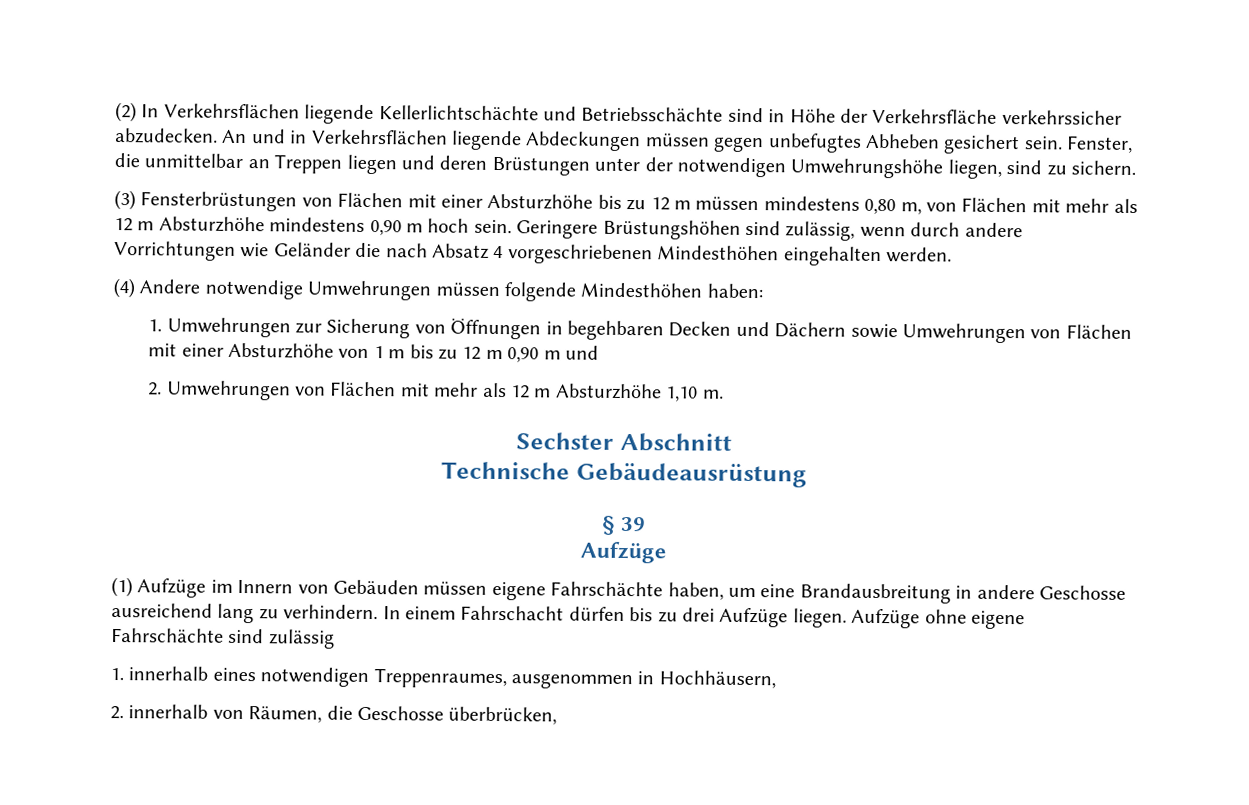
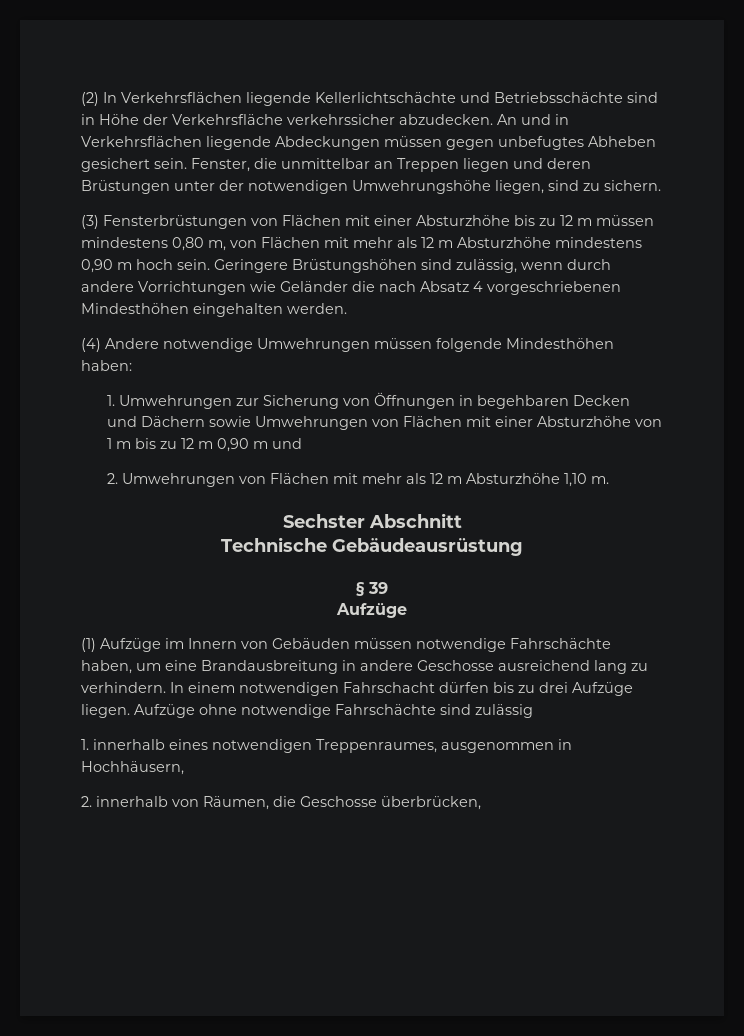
[491,581,546,601] eigene -> [416,638,506,652] notwendige
(456, 613) none -> [239,682,339,696] notwendigen
[970,610,1025,630] eigene -> [241,704,331,718] notwendige

